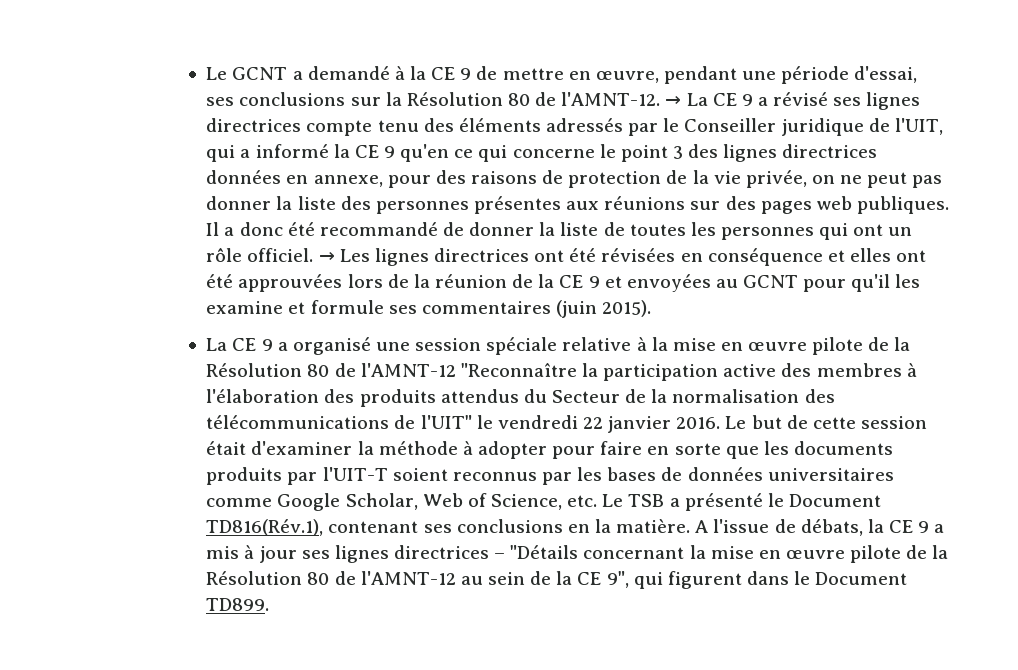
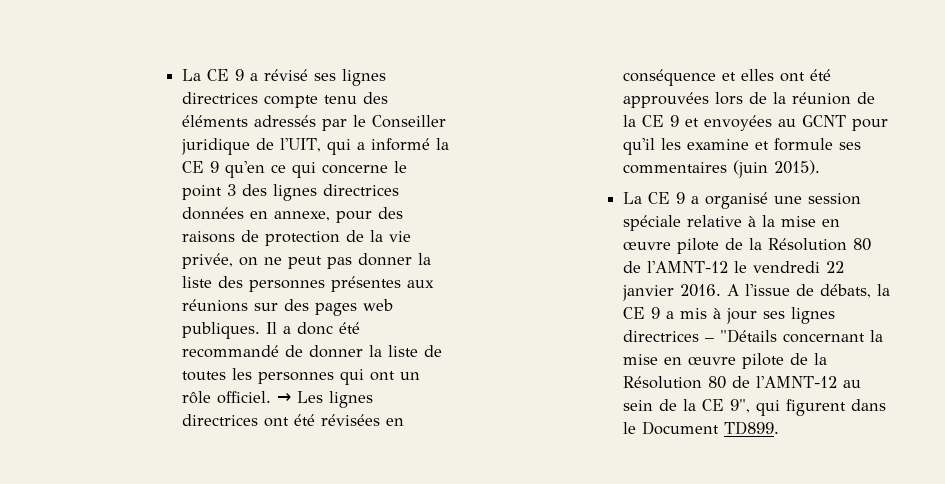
[206,66,918,84] [206,92,682,106] Le GCNT a demandé à la CE 9 de mettre en œuvre, pendant une période d'essai, ses conclusions sur la Résolution 80 de l'AMNT-12. → -> (181, 75) none
[460,363,917,381] [206,389,835,407] [206,415,472,429] "Reconnaître la participation active des membres à l'élaboration des produits attendus du Secteur de la normalisation des télécommunications de l'UIT" -> (728, 267) none
[725,415,927,429] [206,441,893,459] [206,467,894,485] [206,493,881,511] [206,519,691,536] Le but de cette session était d'examiner la méthode à adopter pour faire en sorte que les documents produits par l'UIT-T soient reconnus par les bases de données universitaires comme Google Scholar, Web of Science, etc. Le TSB a présenté le Document TD816(Rév.1), contenant ses conclusions en la matière. -> (721, 290) none

